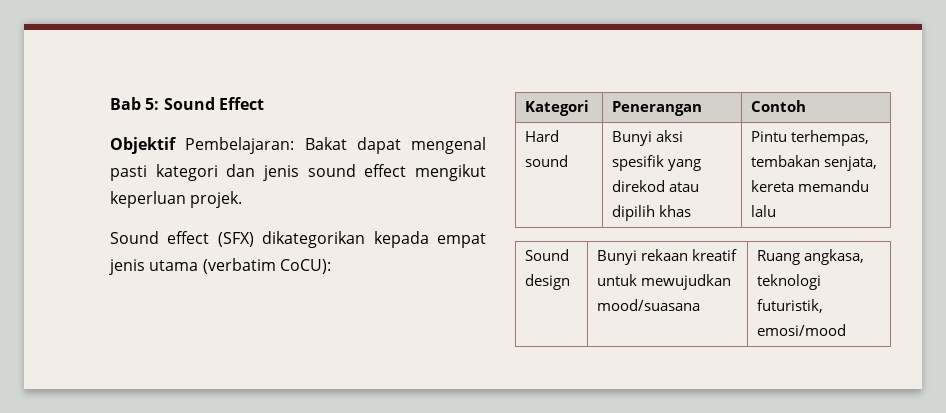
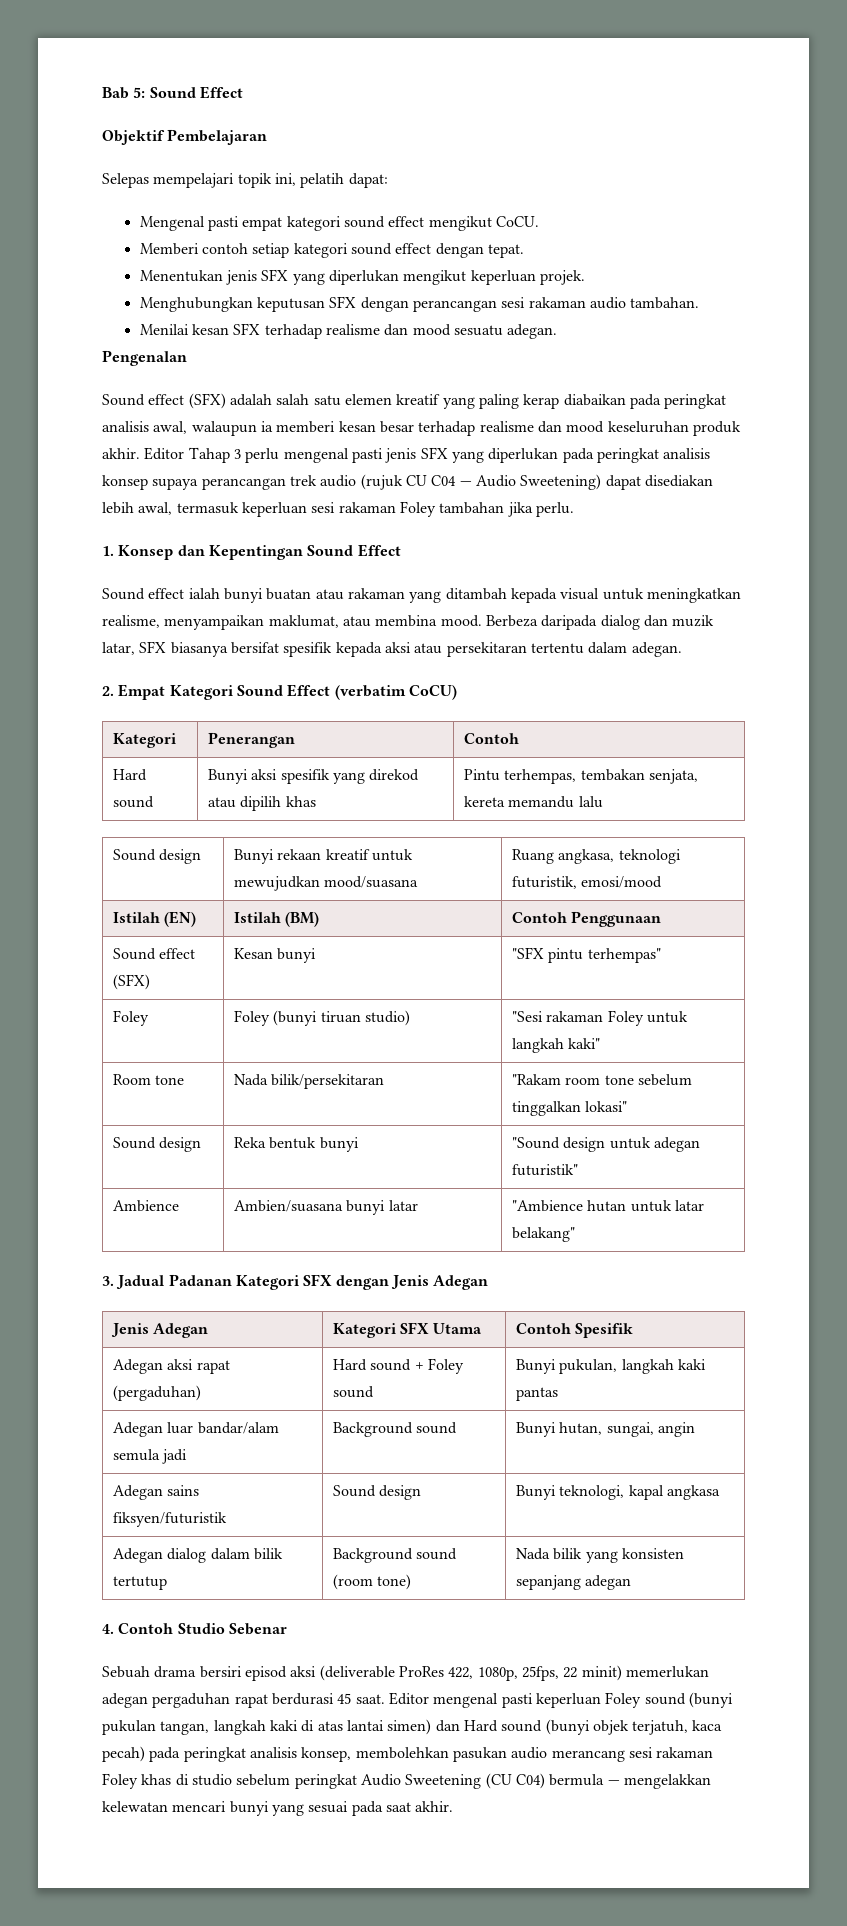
[185,137,486,154] [110,164,487,181] [110,191,243,208] [110,231,486,248] [109,258,331,275] Pembelajaran: Bakat dapat mengenal pasti kategori dan jenis sound effect mengikut keperluan projek. // Sound effect (SFX) dikategorikan kepada empat jenis utama (verbatim CoCU): -> [167,129,268,145] [102,173,388,188] [139,216,539,231] [139,243,524,258] [139,269,585,285] [139,296,700,312] [139,323,558,339] [102,350,187,366] [102,393,727,409] [102,421,741,436] [102,447,711,463] [102,474,713,490] [102,501,574,517] [102,544,401,560] [102,588,741,603] [102,615,715,630] [102,641,682,657] [102,684,457,700] Pembelajaran // Selepas mempelajari topik ini, pelatih dapat: // Mengenal pasti empat kategori sound effect mengikut CoCU. // Memberi contoh setiap kategori sound effect dengan tepat. // Menentukan jenis SFX yang diperlukan mengikut keperluan projek. // Menghubungkan keputusan SFX dengan perancangan sesi rakaman audio tambahan. // Menilai kesan SFX terhadap realisme dan mood sesuatu adegan. // Pengenalan // Sound effect (SFX) adalah salah satu elemen kreatif yang paling kerap diabaikan pada peringkat analisis awal, walaupun ia memberi kesan besar terhadap realisme dan mood keseluruhan produk akhir. Editor Tahap 3 perlu mengenal pasti jenis SFX yang diperlukan pada peringkat analisis konsep supaya perancangan trek audio (rujuk CU C04 — Audio Sweetening) dapat disediakan lebih awal, termasuk keperluan sesi rakaman Foley tambahan jika perlu. // 1. Konsep dan Kepentingan Sound Effect // Sound effect ialah bunyi buatan atau rakaman yang ditambah kepada visual untuk meningkatkan realisme, menyampaikan maklumat, atau membina mood. Berbeza daripada dialog dan muzik latar, SFX biasanya bersifat spesifik kepada aksi atau persekitaran tertentu dalam adegan. // 2. Empat Kategori Sound Effect (verbatim CoCU)
(847, 330) none -> [112,911,197,927] [233,912,320,927] [511,911,662,927] [112,948,196,960] [112,974,150,990] [233,948,317,963] [511,947,661,963] [112,1010,149,1026] [233,1010,410,1026] [511,1010,688,1026] [511,1038,601,1053] [112,1074,185,1085] [233,1074,385,1089] [511,1074,692,1086] [511,1101,628,1116] [112,1137,202,1152] [233,1137,359,1152] [511,1137,700,1152] [511,1164,578,1176] [112,1200,179,1212] [233,1200,418,1215] [511,1200,704,1212] [511,1227,575,1242] [102,1274,489,1290] [110,1323,209,1338] [332,1322,482,1338] [515,1323,634,1338] [112,1359,230,1374] [112,1385,201,1401] [332,1358,464,1374] [332,1386,374,1398] [515,1359,706,1374] [515,1387,558,1401] [112,1422,279,1437] [112,1449,188,1464] [332,1422,458,1437] [515,1422,695,1437] [112,1485,200,1500] [112,1512,227,1527] [332,1485,422,1500] [515,1485,720,1500] [112,1548,283,1563] [112,1576,167,1590] [332,1548,458,1563] [332,1574,412,1590] [515,1548,684,1563] [515,1575,632,1590] [102,1623,287,1635] [102,1665,709,1681] [102,1692,733,1708] [102,1719,723,1735] [102,1746,714,1762] [102,1773,711,1789] [102,1801,454,1816] // Istilah (EN) | Istilah (BM) | Contoh Penggunaan // Sound effect (SFX) | Kesan bunyi | "SFX pintu terhempas" // Foley | Foley (bunyi tiruan studio) | "Sesi rakaman Foley untuk langkah kaki" // Room tone | Nada bilik/persekitaran | "Rakam room tone sebelum tinggalkan lokasi" // Sound design | Reka bentuk bunyi | "Sound design untuk adegan futuristik" // Ambience | Ambien/suasana bunyi latar | "Ambience hutan untuk latar belakang" // 3. Jadual Padanan Kategori SFX dengan Jenis Adegan // Jenis Adegan | Kategori SFX Utama | Contoh Spesifik // Adegan aksi rapat (pergaduhan) | Hard sound + Foley sound | Bunyi pukulan, langkah kaki pantas // Adegan luar bandar/alam semula jadi | Background sound | Bunyi hutan, sungai, angin // Adegan sains fiksyen/futuristik | Sound design | Bunyi teknologi, kapal angkasa // Adegan dialog dalam bilik tertutup | Background sound (room tone) | Nada bilik yang konsisten sepanjang adegan // 4. Contoh Studio Sebenar // Sebuah drama bersiri episod aksi (deliverable ProRes 422, 1080p, 25fps, 22 minit) memerlukan adegan pergaduhan rapat berdurasi 45 saat. Editor mengenal pasti keperluan Foley sound (bunyi pukulan tangan, langkah kaki di atas lantai simen) dan Hard sound (bunyi objek terjatuh, kaca pecah) pada peringkat analisis konsep, membolehkan pasukan audio merancang sesi rakaman Foley khas di studio sebelum peringkat Audio Sweetening (CU C04) bermula — mengelakkan kelewatan mencari bunyi yang sesuai pada saat akhir.

